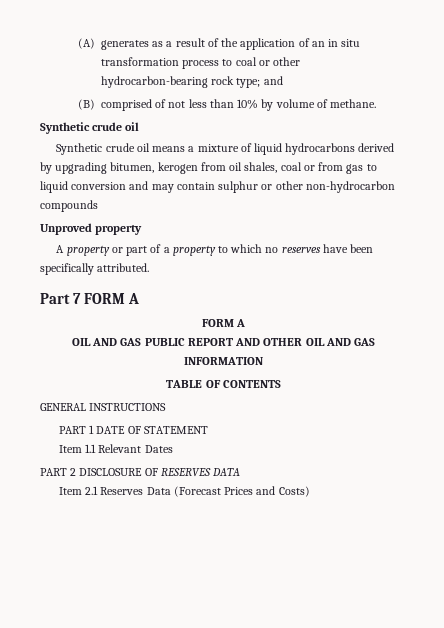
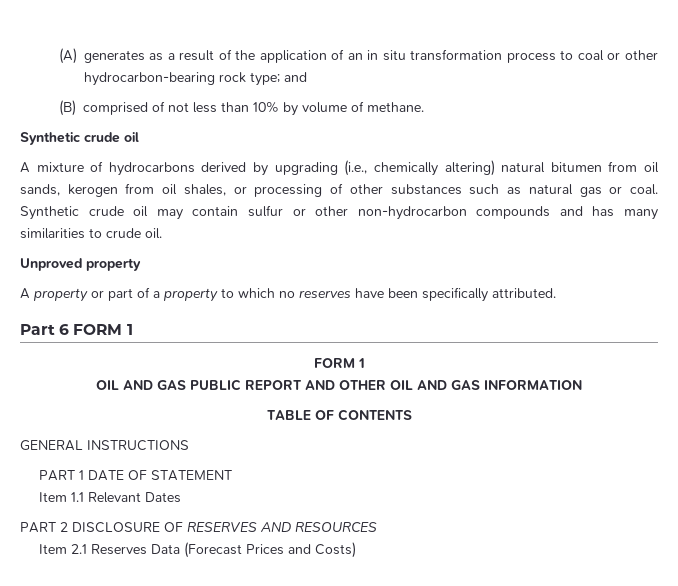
[56,143,195,155] Synthetic crude oil means a -> [20,162,30,173] A
[253,143,282,155] liquid -> (104, 166) none
[110,162,377,174] [40,181,149,193] bitumen, kerogen from oil shales, coal or from gas to liquid conversion and -> [344,160,660,176] [20,183,659,197] [20,206,149,220] (i.e., chemically altering) natural bitumen from oil sands, kerogen from oil shales, or processing of other substances such as natural gas or coal. Synthetic crude oil
[218,181,259,193] sulphur -> [247,205,283,217] sulfur
(98, 206) none -> [559,206,659,220] [20,228,162,239] and has many similarities to crude oil.
[73,293,140,304] [201,319,246,327] 7 FORM A // FORM A -> [59,324,133,335] [313,358,365,368] 6 FORM 1 // FORM 1
[212,468,241,476] DATA -> [260,521,377,533] AND RESOURCES

